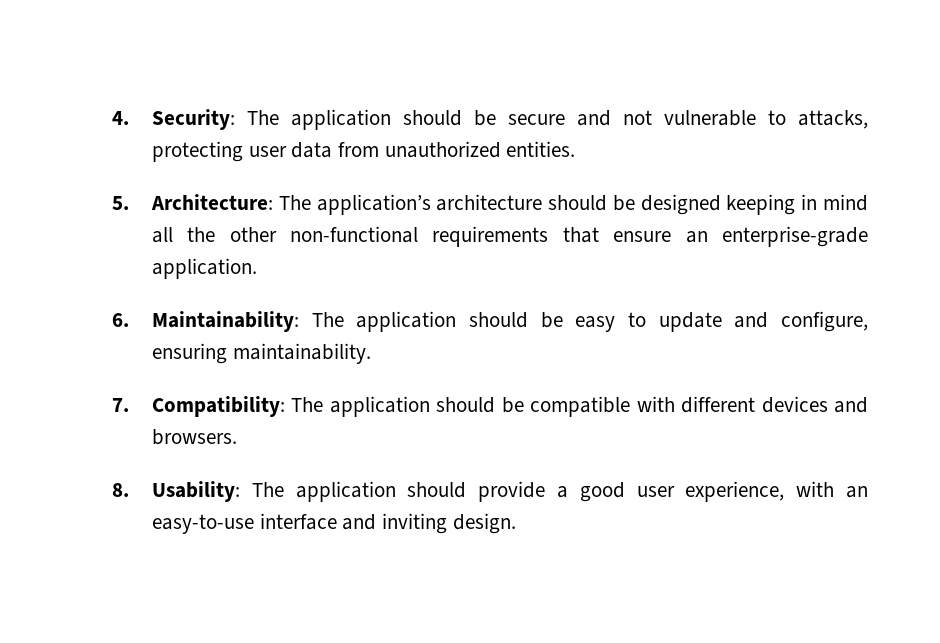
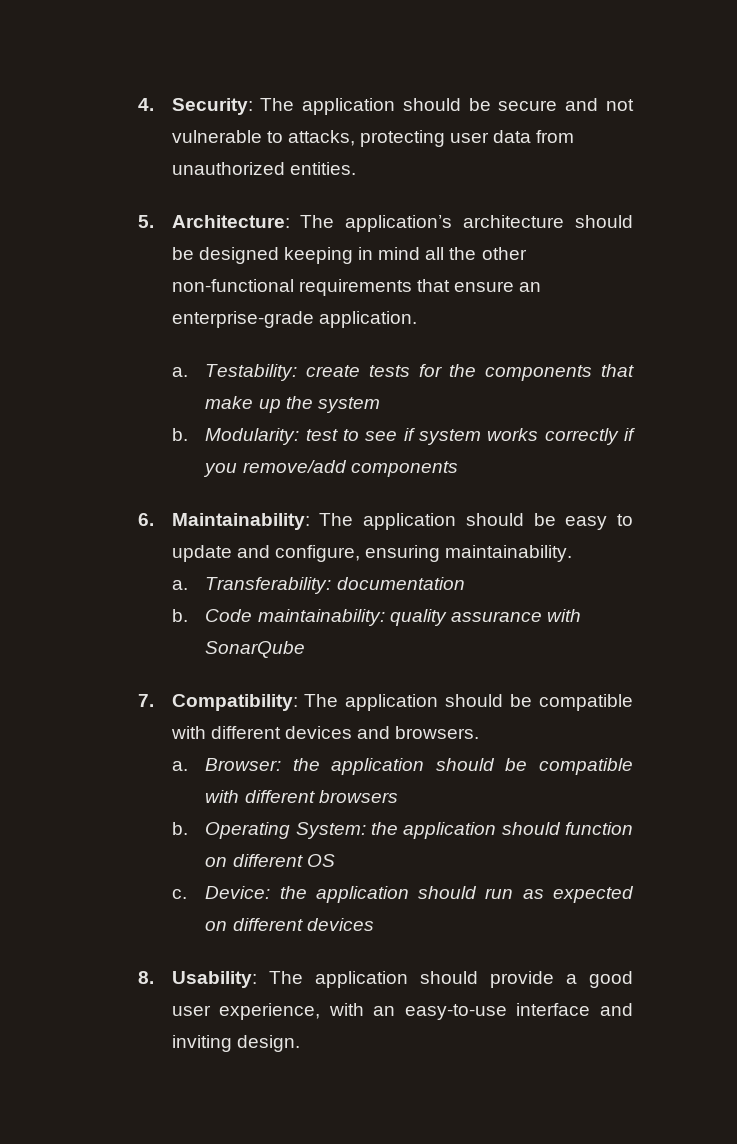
(257, 268) none -> [171,364,634,381] [205,396,380,413] [171,428,635,445] [203,460,458,477] // a. Testability: create tests for the components that make up the system // b. Modularity: test to see if system works correctly if you remove/add components
(371, 353) none -> [171,577,465,594] [171,609,581,626] [205,641,306,658] // a. Transferability: documentation // b. Code maintainability: quality assurance with SonarQube
(237, 437) none -> [171,758,633,775] [205,790,398,803] [171,822,633,839] [205,854,335,867] [171,886,634,903] [205,918,374,931] // a. Browser: the application should be compatible with different browsers // b. Operating System: the application should function on different OS // c. Device: the application should run as expected on different devices

